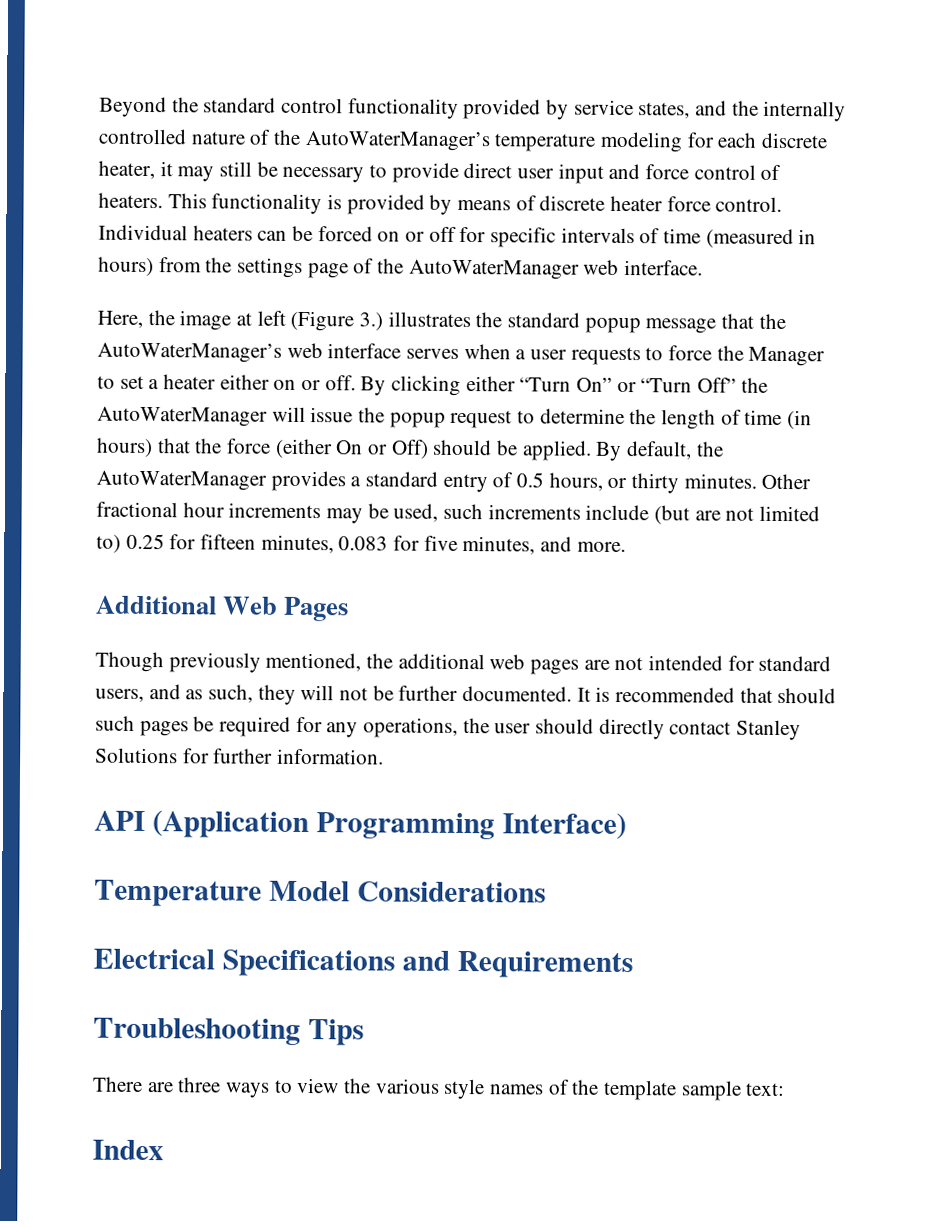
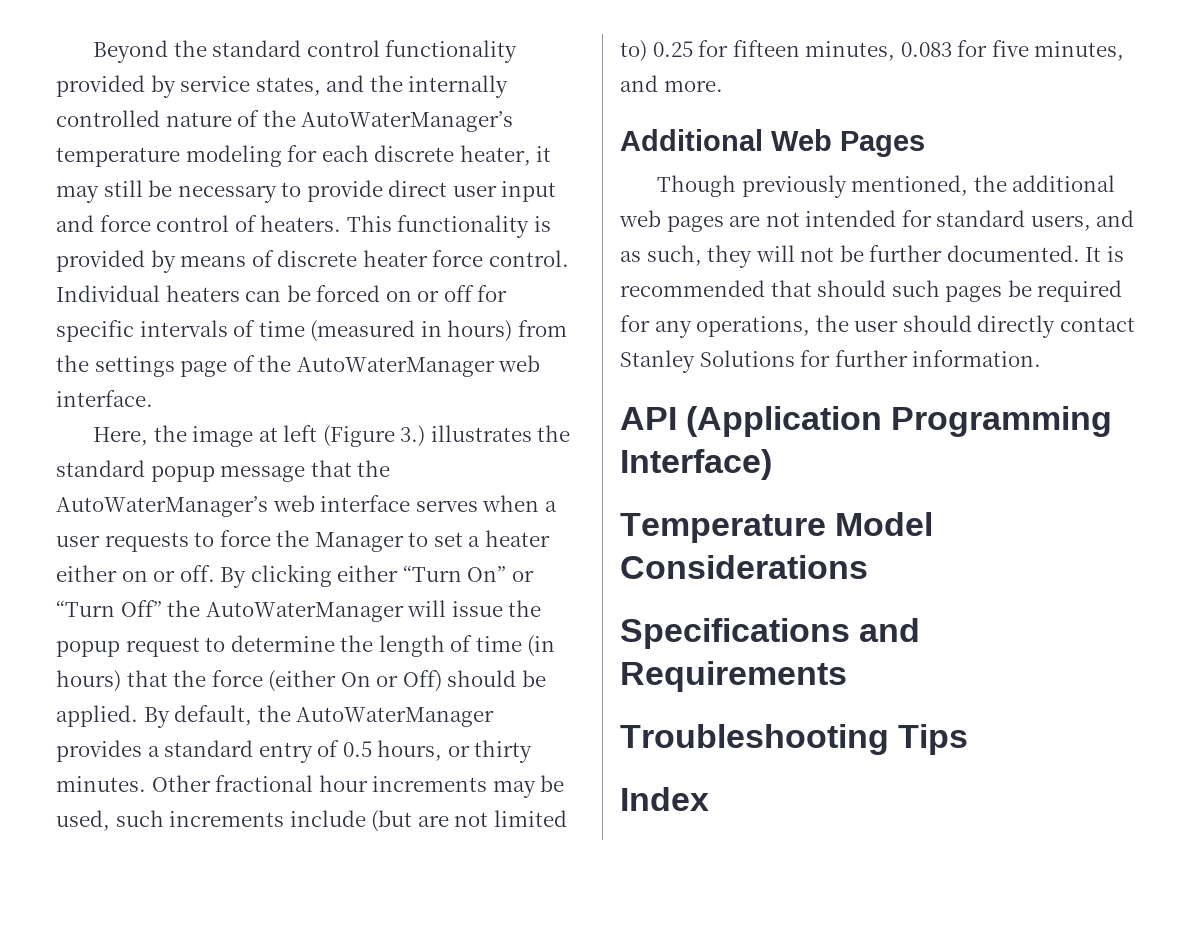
[93,948,215,970] Electrical -> (868, 567) none
[92,1076,786,1101] // There are three ways to view the various style names of the template sample text: -> (969, 739) none

